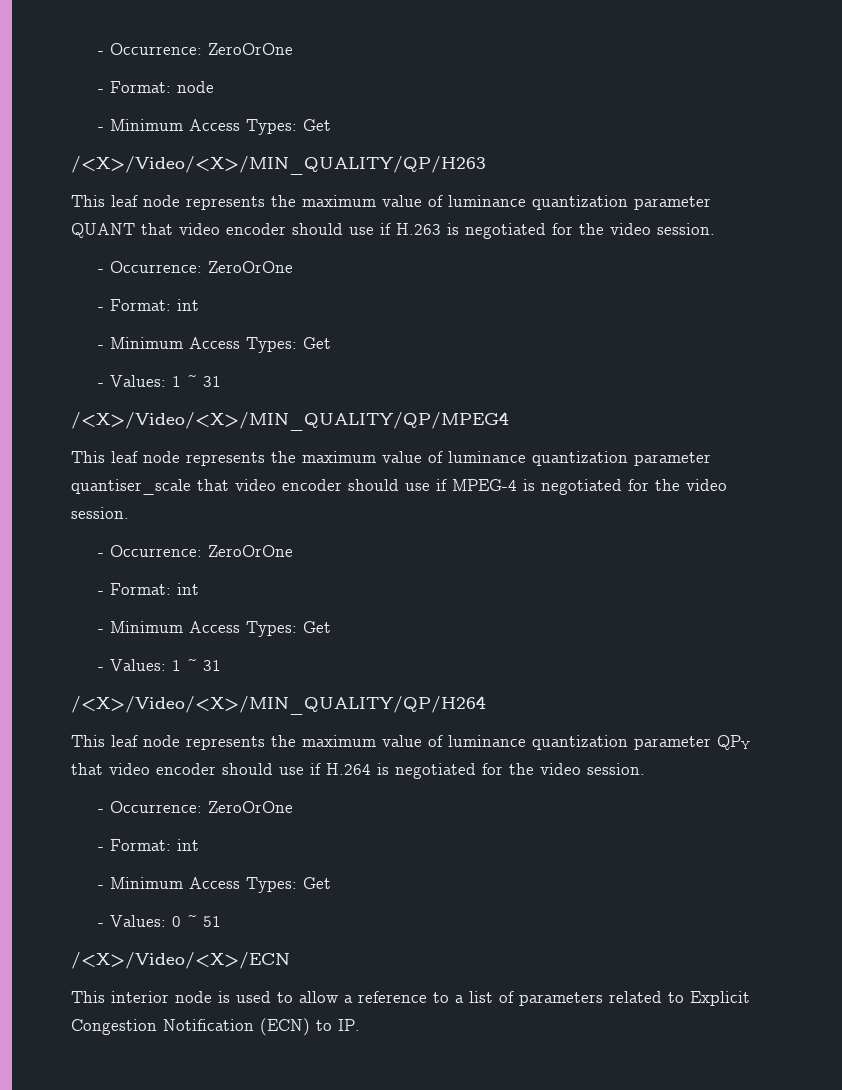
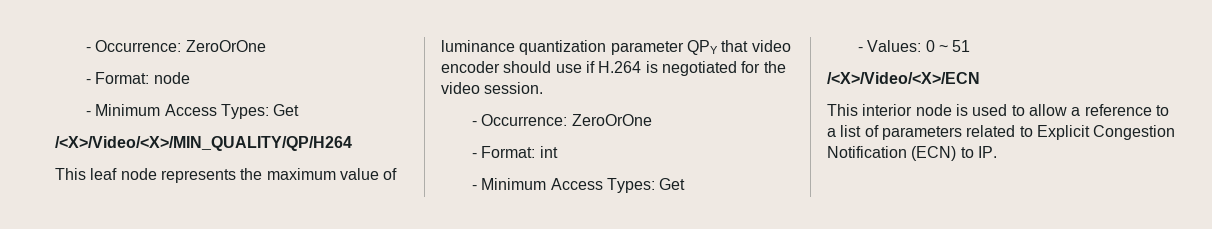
[71,156,486,175] [71,195,711,210] [71,223,715,239] [97,261,293,273] [97,299,199,311] [97,337,331,353] [97,374,221,387] [71,412,509,431] [71,451,711,466] [71,479,727,495] [71,507,129,519] [97,545,293,557] [97,583,199,595] [97,621,331,637] [97,658,221,671] // /<X>/Video/<X>/MIN_QUALITY/QP/H263 // This leaf node represents the maximum value of luminance quantization parameter QUANT that video encoder should use if H.263 is negotiated for the video session. // - Occurrence: ZeroOrOne // - Format: int // - Minimum Access Types: Get // - Values: 1 ~ 31 // /<X>/Video/<X>/MIN_QUALITY/QP/MPEG4 // This leaf node represents the maximum value of luminance quantization parameter quantiser_scale that video encoder should use if MPEG-4 is negotiated for the video session. // - Occurrence: ZeroOrOne // - Format: int // - Minimum Access Types: Get // - Values: 1 ~ 31 -> (300, 110) none

